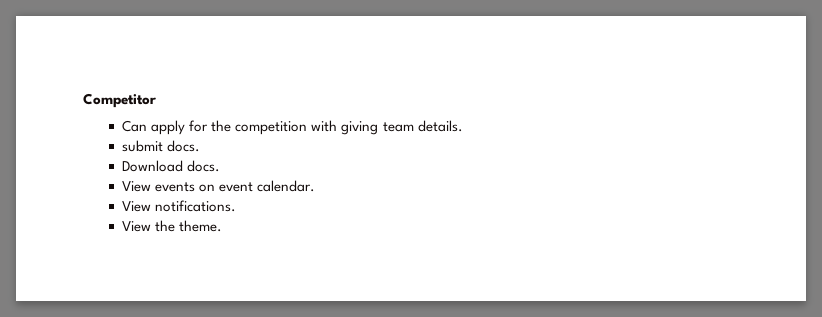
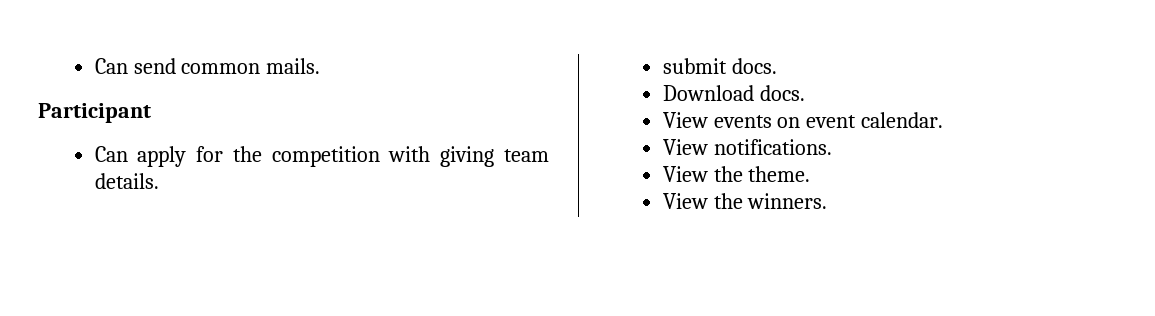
[83,93,156,108] Competitor -> [94,58,321,74] [38,103,151,123] Can send common mails. // Participant
(223, 226) none -> [662,193,828,209] // View the winners.

